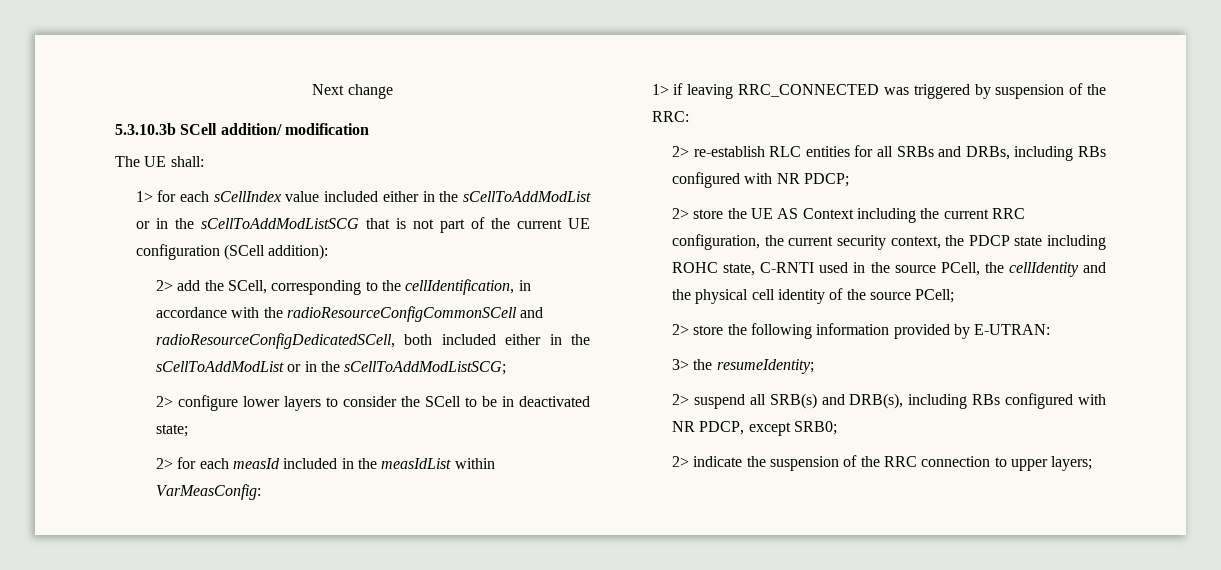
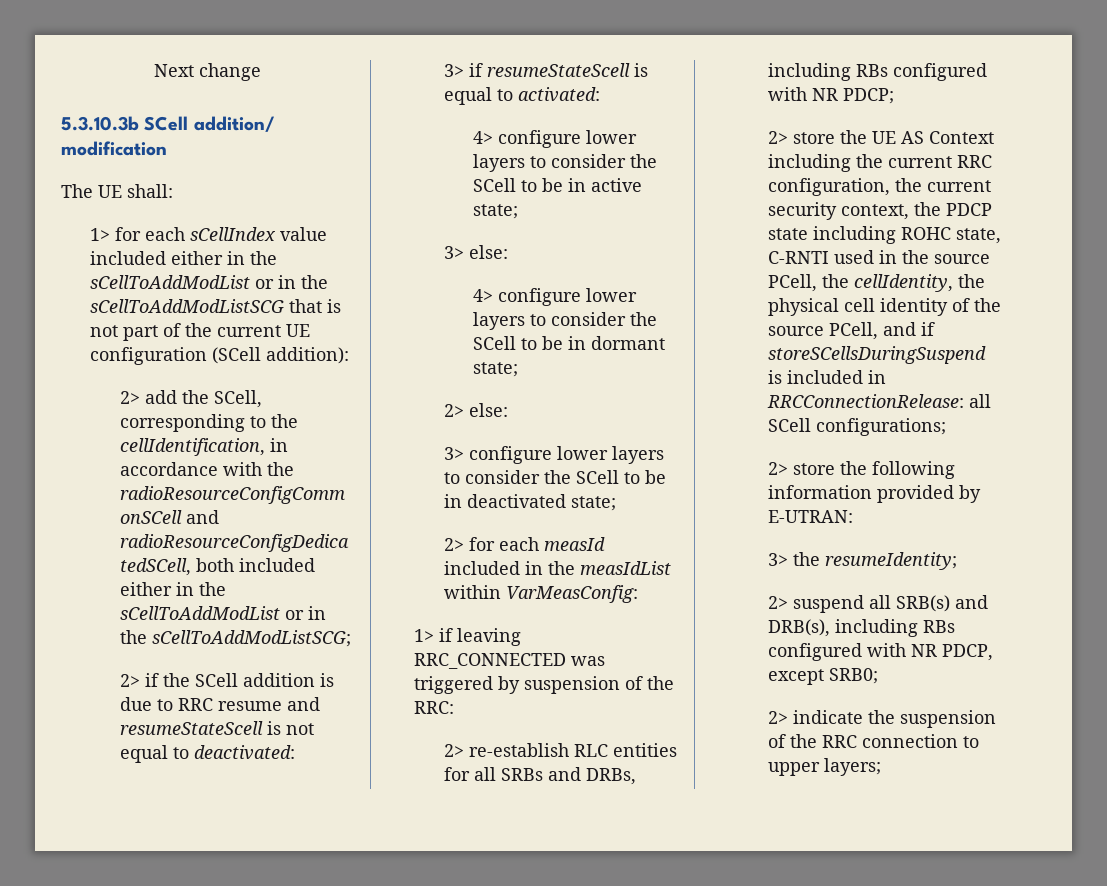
(174, 401) none -> [144,673,334,687] [119,697,320,711] [119,721,314,735] [119,745,295,763] [443,63,648,77] [443,87,600,105] [472,130,637,148] [472,154,657,172] [472,178,642,192] [472,204,518,219] [443,245,508,259] [472,288,637,306] [472,312,657,330] [472,336,665,350] [472,362,518,377] [443,403,508,417] [443,447,464,460] if the SCell addition is due to RRC resume and resumeStateScell is not equal to deactivated: // 3> if resumeStateScell is equal to activated: // 4> configure lower layers to consider the SCell to be in active state; // 3> else: // 4> configure lower layers to consider the SCell to be in dormant state; // 2> else: // 3>
[1008,262,1106,277] cellIdentity and -> [853,274,953,292] cellIdentity,
[915,289,955,303] PCell; -> [828,322,935,340] [767,346,986,364] [767,370,886,384] [766,394,991,408] [767,418,946,436] PCell, and if storeSCellsDuringSuspend is included in RRCConnectionRelease: all SCell configurations;

